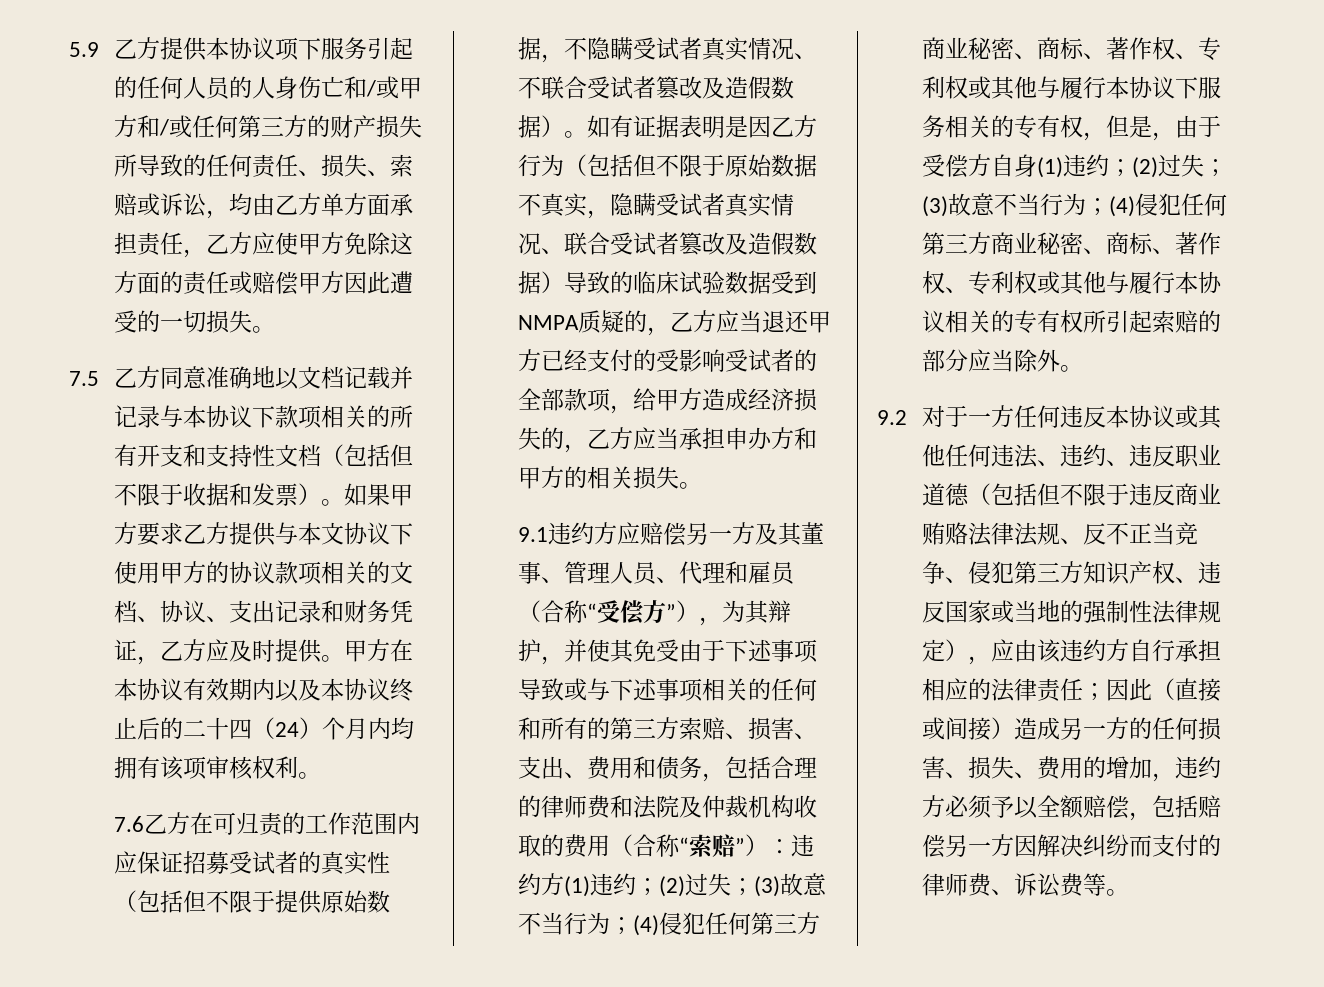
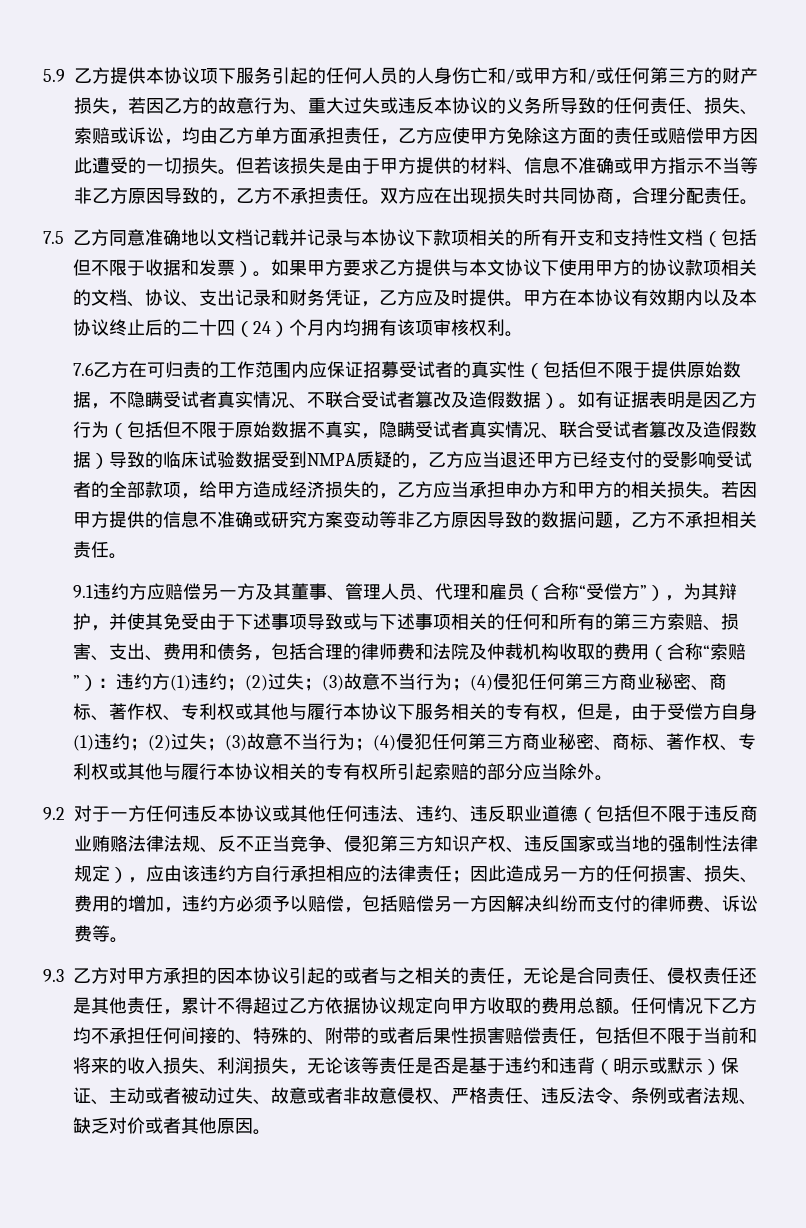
(423, 126) none -> [110,97,542,115] ，若因乙方的故意行为、重大过失或违反本协议的义务
(276, 329) none -> [236,157,758,175] [74,187,758,205] 但若该损失是由于甲方提供的材料、信息不准确或甲方指示不当等非乙方原因导致的，乙方不承担责任。双方应在出现损失时共同协商，合理分配责任。
(703, 485) none -> [721,481,758,498] [73,511,758,529] [73,541,128,559] 若因甲方提供的信息不准确或研究方案变动等非乙方原因导致的数据问题，乙方不承担相关责任。
[1152,678,1222,701] [922,717,1015,740] （直接或间接） -> (506, 873) none
[1037,795,1085,819] 全额 -> (308, 903) none
(1130, 892) none -> [43,967,758,985] [73,997,758,1015] [73,1027,758,1045] [73,1057,740,1075] [73,1087,758,1105] [73,1117,272,1135] // 9.3乙方对甲方承担的因本协议引起的或者与之相关的责任，无论是合同责任、侵权责任还是其他责任，累计不得超过乙方依据协议规定向甲方收取的费用总额。任何情况下乙方均不承担任何间接的、特殊的、附带的或者后果性损害赔偿责任，包括但不限于当前和将来的收入损失、利润损失，无论该等责任是否是基于违约和违背（明示或默示）保证、主动或者被动过失、故意或者非故意侵权、严格责任、违反法令、条例或者法规、缺乏对价或者其他原因。

